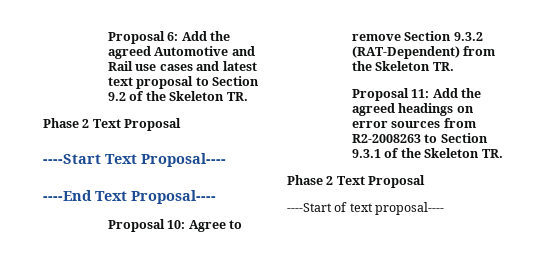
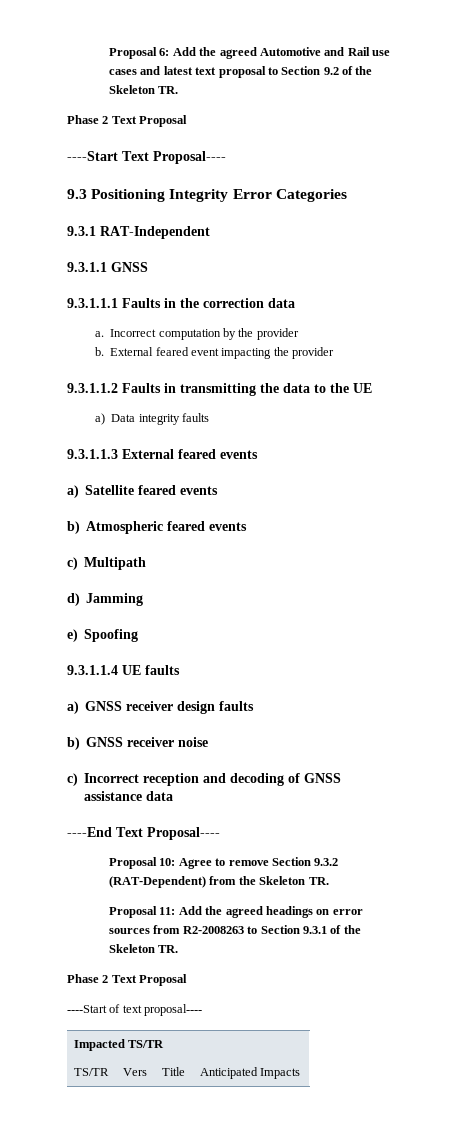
(226, 160) none -> [67,189,347,202] [67,226,210,239] [67,262,148,272] [67,298,295,308] [95,328,299,340] [95,347,335,359] [67,383,372,396] [95,413,210,425] [67,449,258,459] [67,485,219,498] [67,521,248,534] [67,557,147,570] [67,593,144,606] [67,629,139,642] [67,665,180,675] [67,701,255,714] [67,737,209,750] [67,773,342,786] [84,791,174,801] // 9.3 Positioning Integrity Error Categories // 9.3.1 RAT-Independent // 9.3.1.1 GNSS // 9.3.1.1.1 Faults in the correction data // a. Incorrect computation by the provider // b. External feared event impacting the provider // 9.3.1.1.2 Faults in transmitting the data to the UE // a) Data integrity faults // 9.3.1.1.3 External feared events // a) Satellite feared events // b) Atmospheric feared events // c) Multipath // d) Jamming // e) Spoofing // 9.3.1.1.4 UE faults // a) GNSS receiver design faults // b) GNSS receiver noise // c) Incorrect reception and decoding of GNSS assistance data
(445, 208) none -> [74,1039,165,1051] [74,1068,110,1076] [123,1068,148,1076] [162,1067,186,1076] [200,1067,301,1079] // Impacted TS/TR // TS/TR | Vers | Title | Anticipated Impacts

